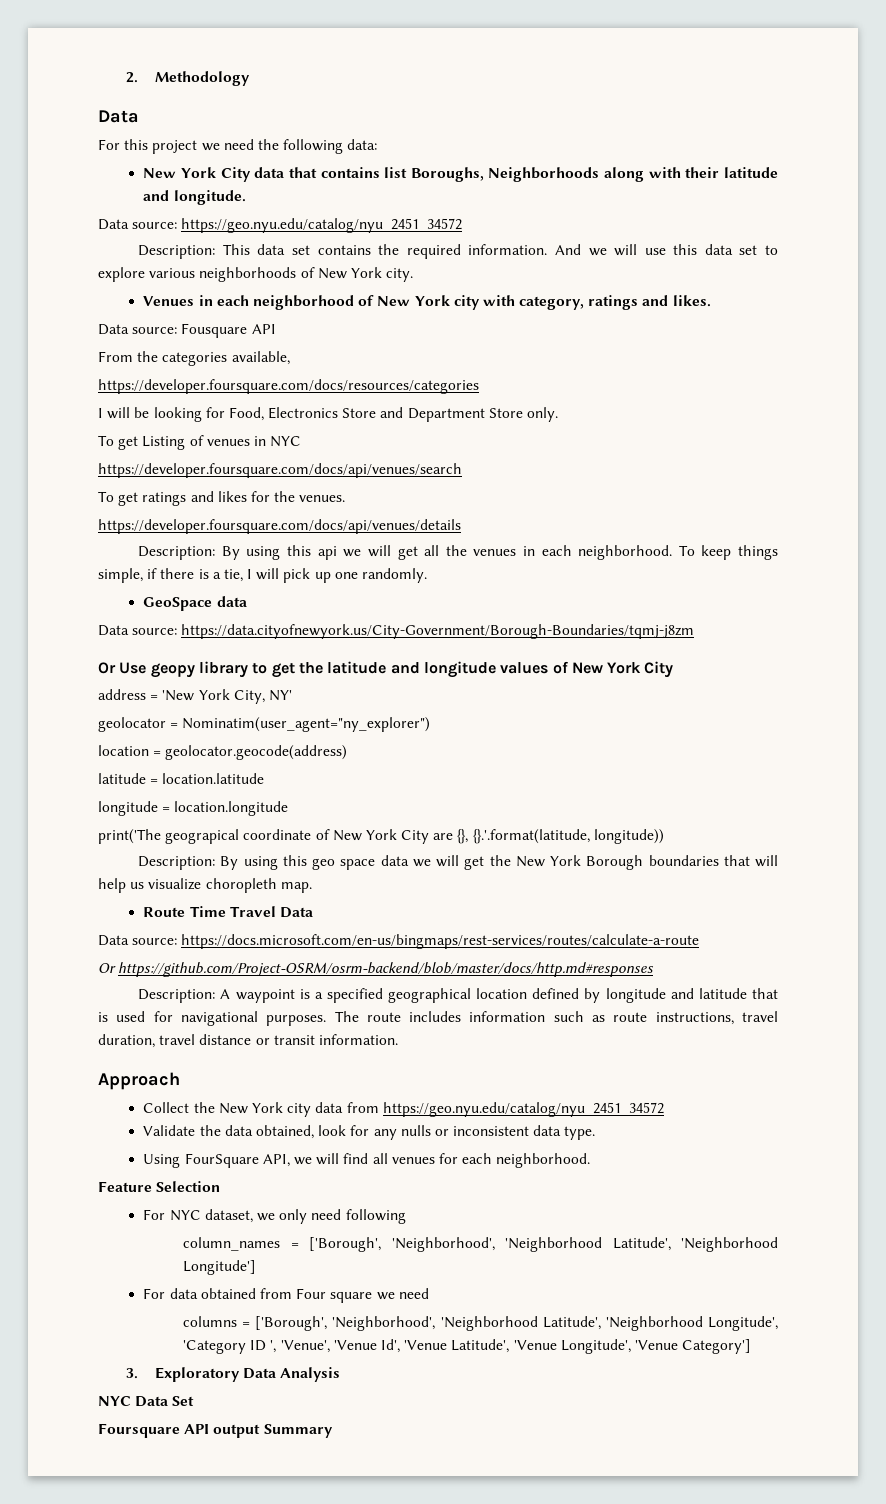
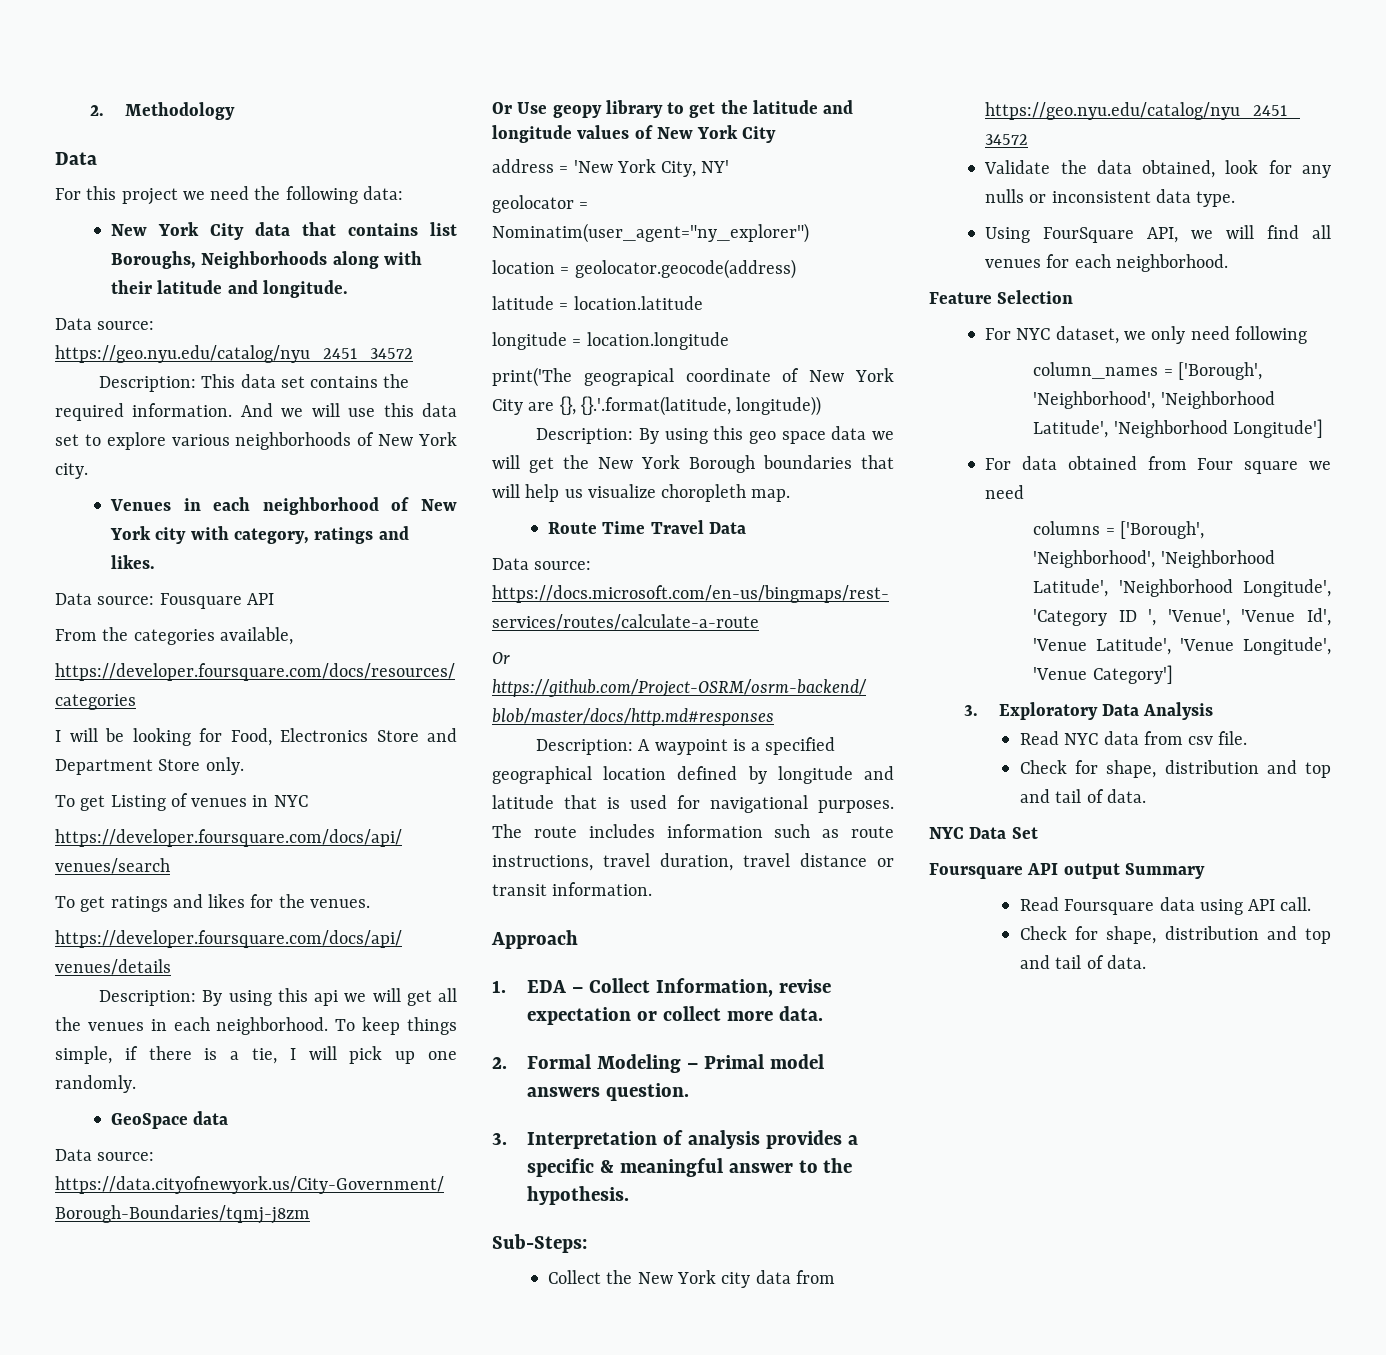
(180, 1081) none -> [492,978,831,997] [526,1006,823,1025] [492,1054,824,1073] [526,1083,689,1101] [492,1130,858,1149] [526,1158,853,1177] [526,1186,629,1205] [492,1234,587,1253] // 1. EDA – Collect Information, revise expectation or collect more data. // 2. Formal Modeling – Primal model answers question. // 3. Interpretation of analysis provides a specific & meaningful answer to the hypothesis. // Sub-Steps:
(341, 1374) none -> [1019,731,1248,745] [1019,760,1331,778] [1019,789,1146,803] // Read NYC data from csv file. // Check for shape, distribution and top and tail of data.
(333, 1431) none -> [1019,897,1312,915] [1019,926,1331,944] [1019,955,1146,969] // Read Foursquare data using API call. // Check for shape, distribution and top and tail of data.

